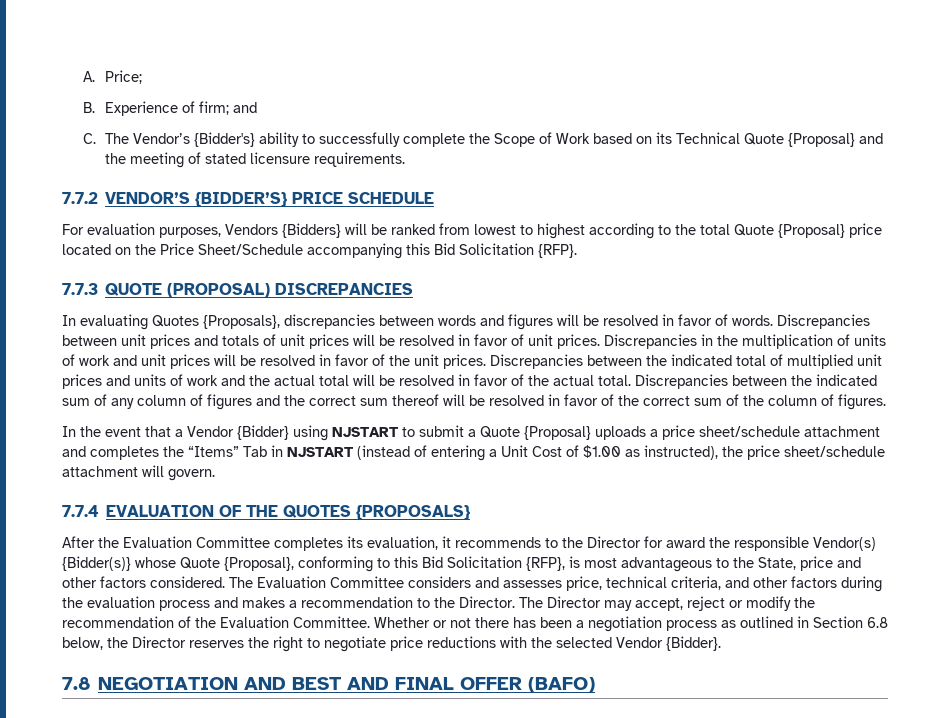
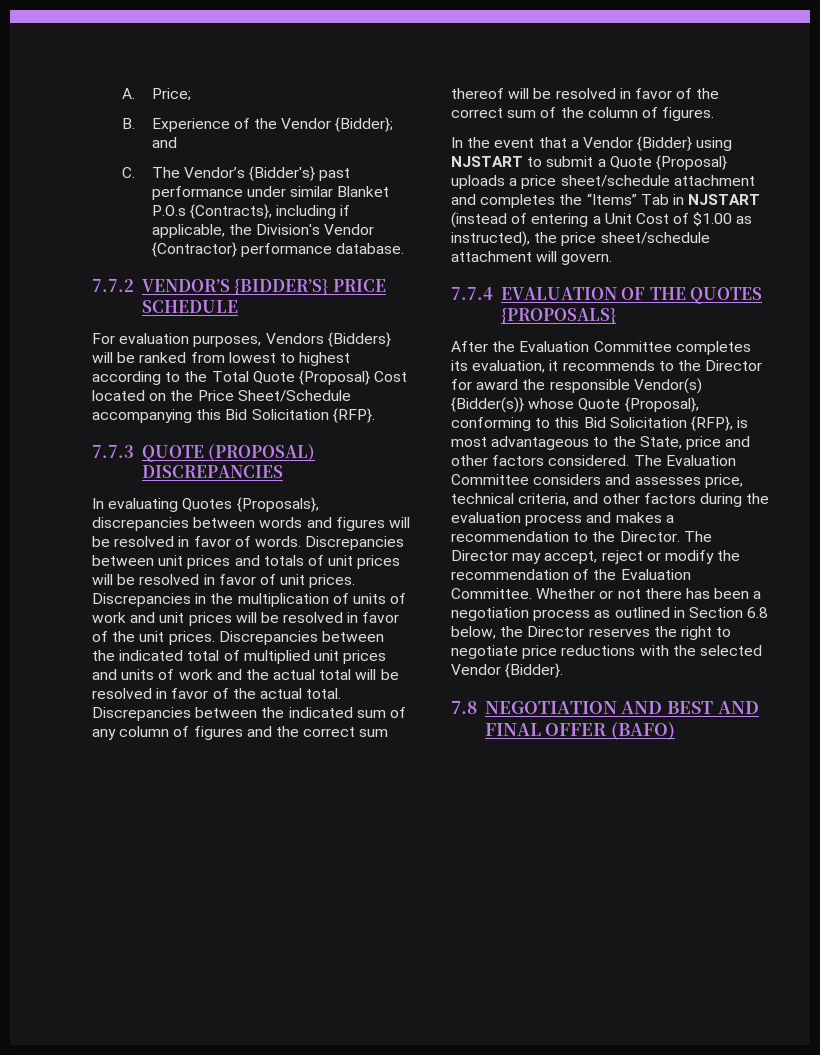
[198,101,229,115] firm; -> [253,117,394,132] the Vendor {Bidder};
[258,132,883,147] [104,152,405,168] ability to successfully complete the Scope of Work based on its Technical Quote {Proposal} and the meeting of stated licensure requirements. -> [319,168,351,181] [151,186,390,200] [151,204,351,219] [151,224,375,238] [151,242,404,257] past performance under similar Blanket P.O.s {Contracts}, including if applicable, the Division's Vendor {Contractor} performance database.
[700,223,882,238] total Quote {Proposal} price -> [211,370,408,385] Total Quote {Proposal} Cost

